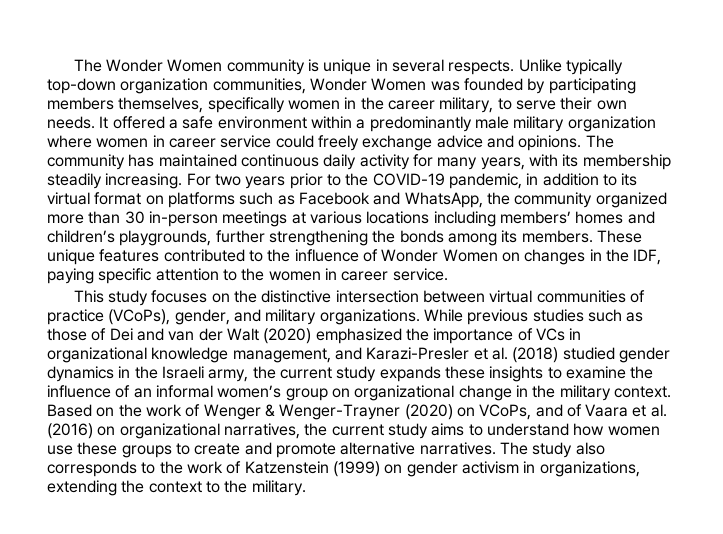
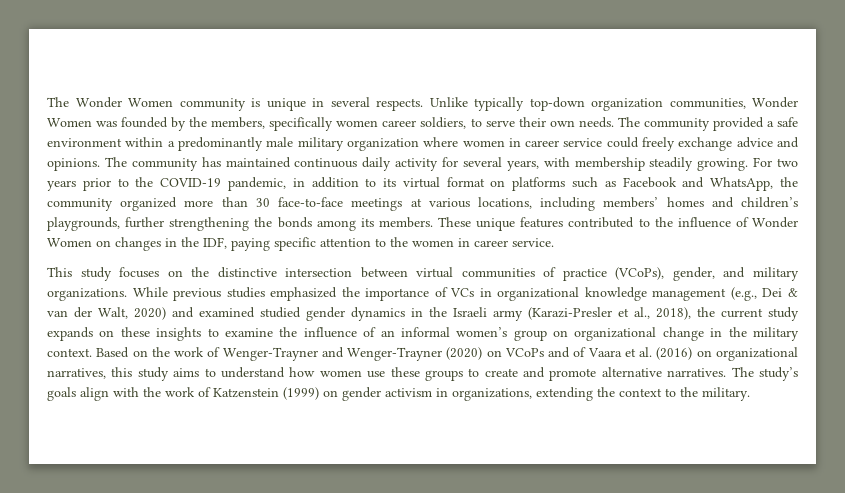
[548,78,636,94] [47,97,494,113] participating members themselves, specifically women in the career military, -> [189,117,467,131] the members, specifically women career soldiers,
[99,116,165,129] It offered -> [617,117,764,131] The community provided
[437,157,478,170] many -> [462,157,502,167] several
[562,154,579,167] its -> (570, 162) none
[105,173,183,189] increasing. -> [697,158,749,171] growing.
[148,211,218,227] in-person -> [278,197,344,207] face-to-face
[366,211,430,224] locations -> [477,197,532,209] locations,
[587,309,644,322] [47,328,312,344] such as those of Dei and van der Walt (2020) -> (265, 292) none
[232,347,559,363] management, and Karazi-Presler et al. (2018) -> [652,287,798,301] [47,307,255,320] management (e.g., Dei & van der Walt, 2020) and examined
[208,369,249,382] army, -> [493,307,691,321] army (Karazi-Presler et al., 2018),
(441, 374) none -> [99,330,115,337] on
[203,404,275,420] Wenger & -> [222,347,344,361] Wenger-Trayner and
[479,404,532,420] VCoPs, -> [504,348,544,357] VCoPs
[304,423,384,436] the current -> [111,367,133,377] this
[532,442,605,458] [47,461,156,477] study also corresponds to -> [759,367,799,381] [47,387,139,401] study’s goals align with

